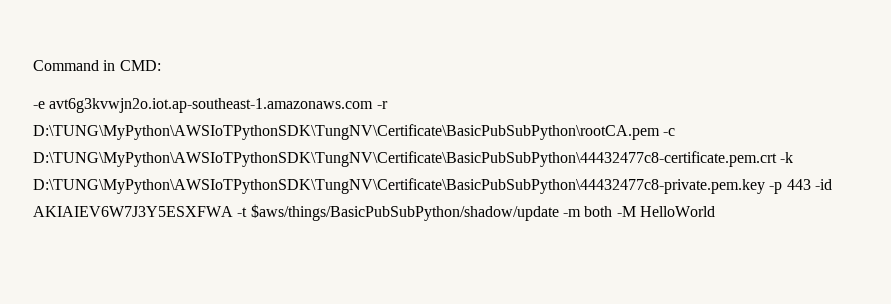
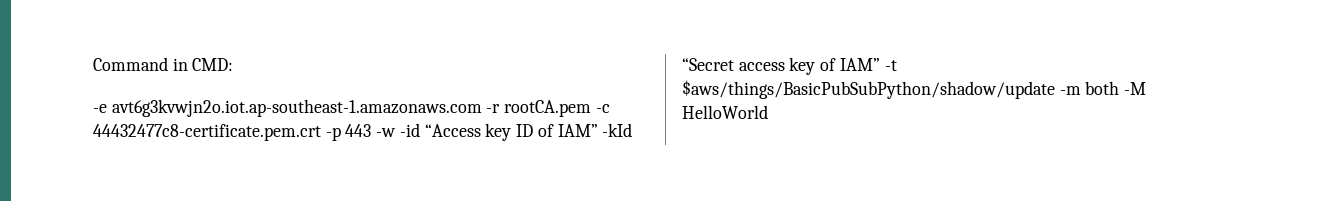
[33,124,676,140] [33,151,794,167] [33,178,832,194] [33,206,233,217] D:\TUNG\MyPython\AWSIoTPythonSDK\TungNV\Certificate\BasicPubSubPython\rootCA.pem -c D:\TUNG\MyPython\AWSIoTPythonSDK\TungNV\Certificate\BasicPubSubPython\44432477c8-certificate.pem.crt -k D:\TUNG\MyPython\AWSIoTPythonSDK\TungNV\Certificate\BasicPubSubPython\44432477c8-private.pem.key -p 443 -id AKIAIEV6W7J3Y5ESXFWA -> [504,100,610,117] [93,123,633,141] [682,57,880,75] rootCA.pem -c 44432477c8-certificate.pem.crt -p 443 -w -id “Access key ID of IAM” -kId “Secret access key of IAM”

